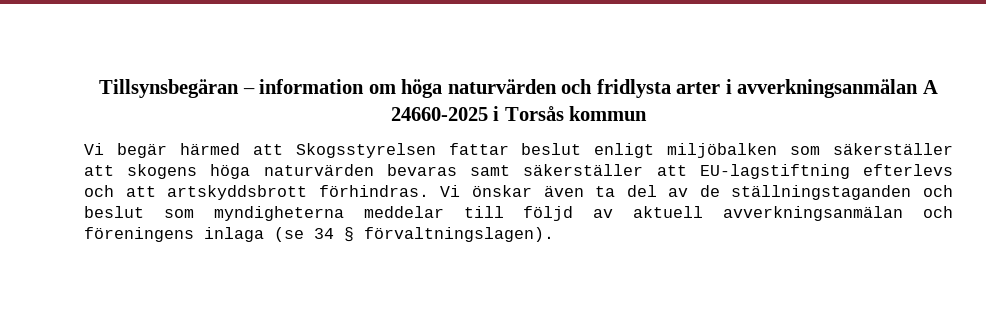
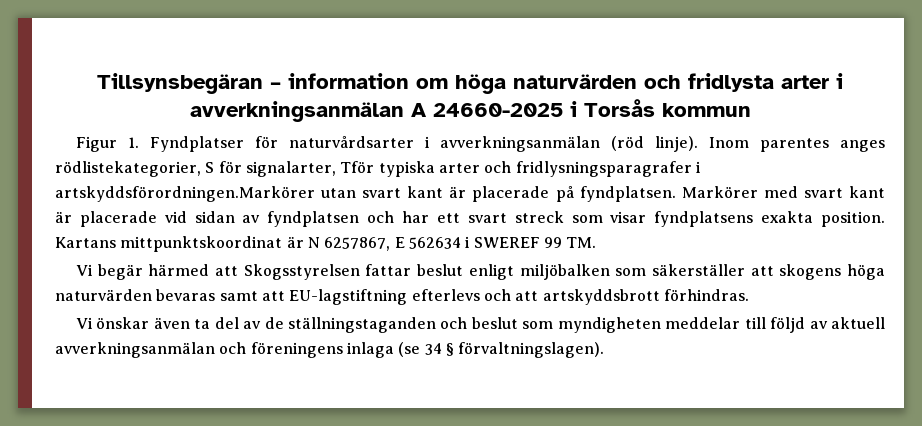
(648, 113) none -> [75,136,886,152] [55,161,701,177] [55,186,885,202] [55,211,886,227] [55,236,597,252] // Figur 1. Fyndplatser för naturvårdsarter i avverkningsanmälan (röd linje). Inom parentes anges rödlistekategorier, S för signalarter, Tför typiska arter och fridlysningsparagrafer i artskyddsförordningen.Markörer utan svart kant är placerade på fyndplatsen. Markörer med svart kant är placerade vid sidan av fyndplatsen och har ett svart streck som visar fyndplatsens exakta position. Kartans mittpunktskoordinat är N 6257867, E 562634 i SWEREF 99 TM.
[523,164,644,176] säkerställer -> (258, 296) none
(429, 191) none -> (749, 295) //
[213,206,344,221] myndigheterna -> [557,317,661,333] myndigheten

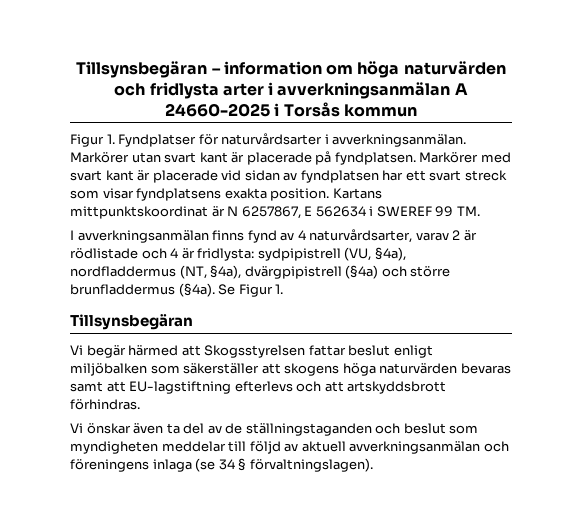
[439,136,886,152] [55,161,701,177] [55,186,315,202] avverkningsanmälan (röd linje). Inom parentes anges rödlistekategorier, S för signalarter, Tför typiska arter och fridlysningsparagrafer i artskyddsförordningen.Markörer -> [332,134,467,147] [70,152,129,163] avverkningsanmälan. Markörer
[367,211,395,223] och -> (379, 176) none
(597, 242) none -> [70,229,477,243] [70,247,406,261] [70,265,451,279] [70,283,284,297] [70,314,193,330] // I avverkningsanmälan finns fynd av 4 naturvårdsarter, varav 2 är rödlistade och 4 är fridlysta: sydpipistrell (VU, §4a), nordfladdermus (NT, §4a), dvärgpipistrell (§4a) och större brunfladdermus (§4a). Se Figur 1. // Tillsynsbegäran

